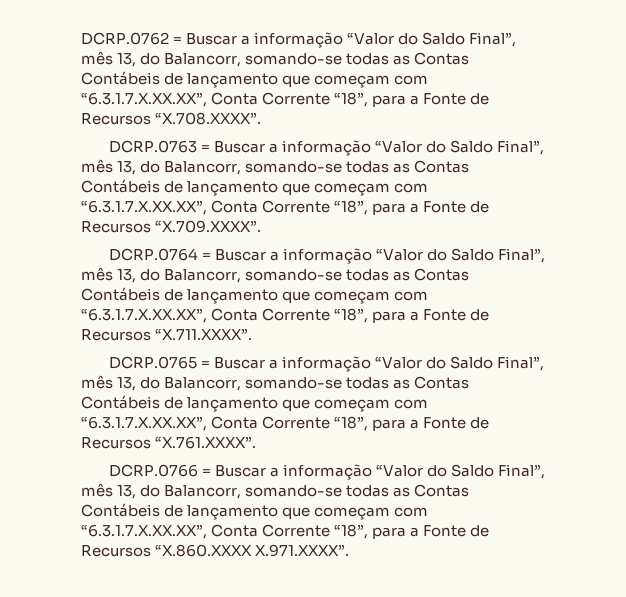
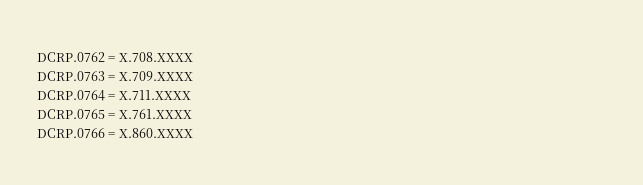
[186,32,517,48] [81,51,470,67] [81,71,429,88] [81,92,490,107] [81,112,262,125] [108,140,544,156] [81,159,470,175] [81,179,429,196] [81,200,490,215] [81,220,262,233] [108,248,545,264] [81,267,470,283] [81,287,429,304] [81,308,490,323] [81,328,253,341] [108,356,544,372] [81,375,470,391] [81,395,429,412] [81,416,490,431] [81,436,257,449] [108,464,545,480] [81,483,470,499] [81,503,429,520] [81,524,490,539] [81,544,350,557] Buscar a informação “Valor do Saldo Final”, mês 13, do Balancorr, somando-se todas as Contas Contábeis de lançamento que começam com “6.3.1.7.X.XX.XX”, Conta Corrente “18”, para a Fonte de Recursos “X.708.XXXX”. // DCRP.0763 = Buscar a informação “Valor do Saldo Final”, mês 13, do Balancorr, somando-se todas as Contas Contábeis de lançamento que começam com “6.3.1.7.X.XX.XX”, Conta Corrente “18”, para a Fonte de Recursos “X.709.XXXX”. // DCRP.0764 = Buscar a informação “Valor do Saldo Final”, mês 13, do Balancorr, somando-se todas as Contas Contábeis de lançamento que começam com “6.3.1.7.X.XX.XX”, Conta Corrente “18”, para a Fonte de Recursos “X.711.XXXX”. // DCRP.0765 = Buscar a informação “Valor do Saldo Final”, mês 13, do Balancorr, somando-se todas as Contas Contábeis de lançamento que começam com “6.3.1.7.X.XX.XX”, Conta Corrente “18”, para a Fonte de Recursos “X.761.XXXX”. // DCRP.0766 = Buscar a informação “Valor do Saldo Final”, mês 13, do Balancorr, somando-se todas as Contas Contábeis de lançamento que começam com “6.3.1.7.X.XX.XX”, Conta Corrente “18”, para a Fonte de Recursos “X.860.XXXX X.971.XXXX”. -> [118,52,193,62] [37,71,193,81] [37,90,191,101] [37,109,192,119] [37,128,193,138] X.708.XXXX // DCRP.0763 = X.709.XXXX // DCRP.0764 = X.711.XXXX // DCRP.0765 = X.761.XXXX // DCRP.0766 = X.860.XXXX

